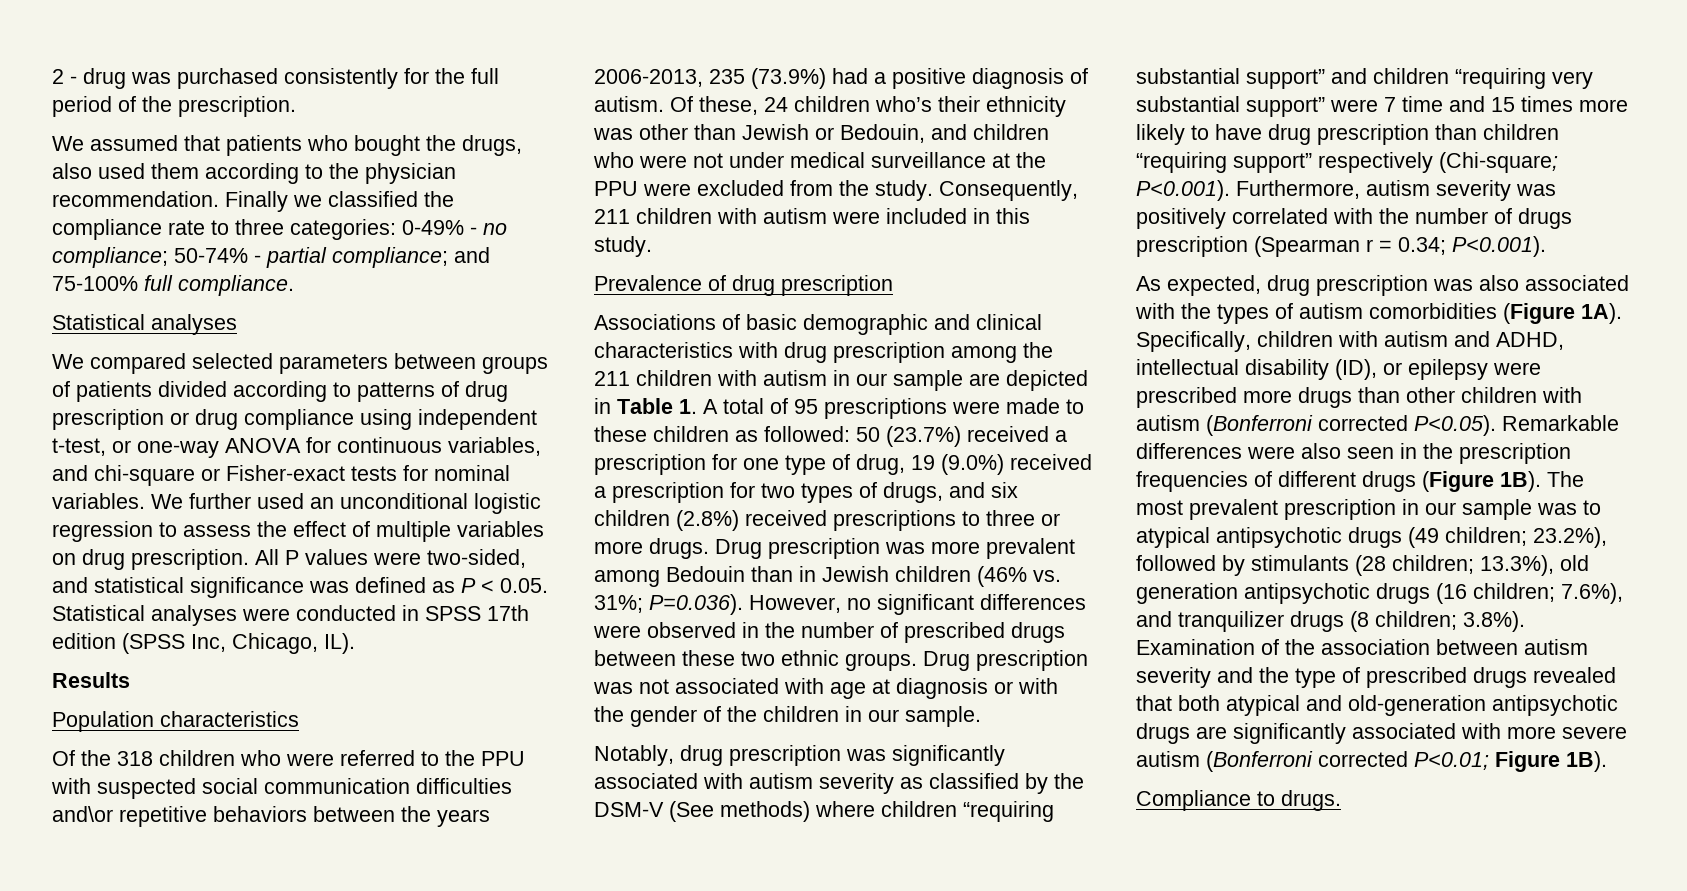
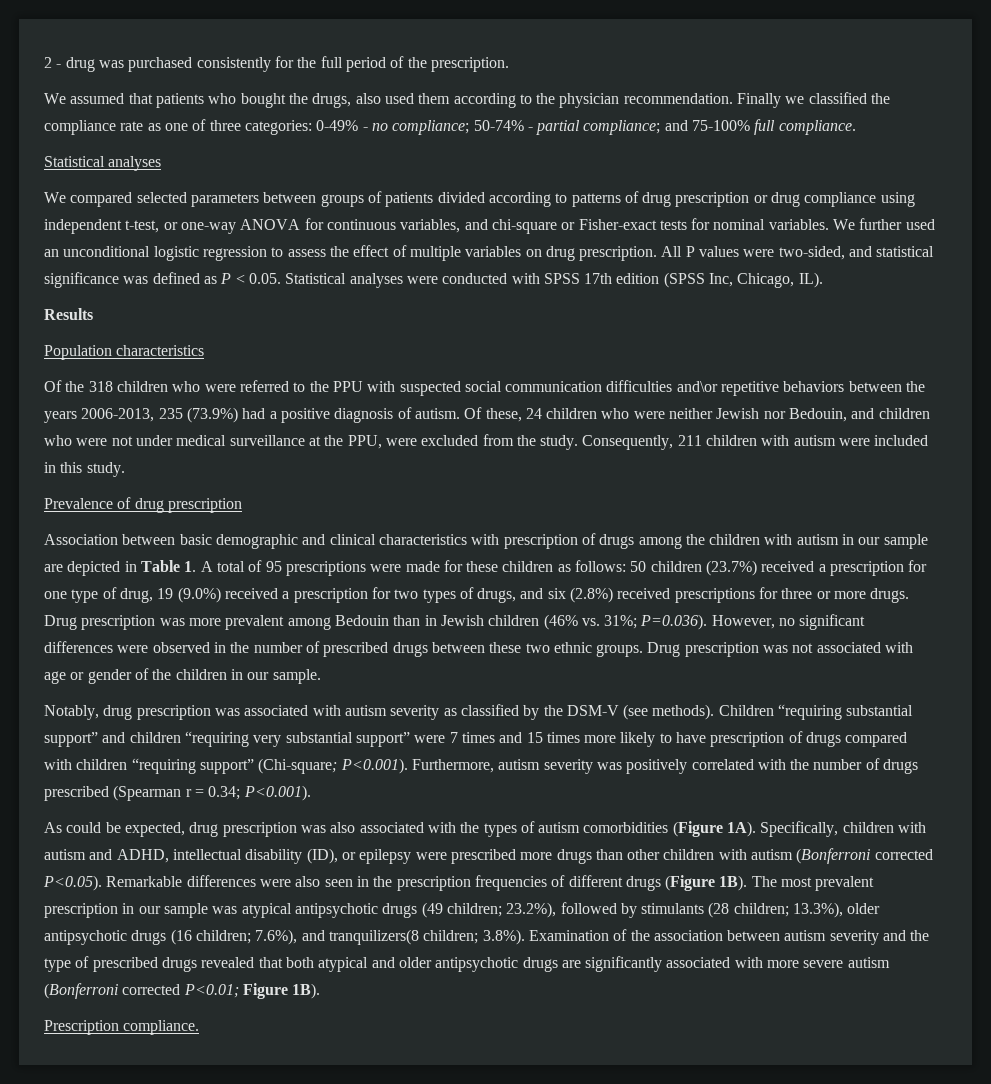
[211,220,229,235] to -> [147,119,207,131] as one of
[402,605,419,621] in -> [511,273,540,284] with
[875,96,1066,117] [593,124,834,140] who’s their ethnicity was other than Jewish or -> [601,408,786,419] who were neither Jewish nor
[594,181,638,196] PPU -> [347,435,382,449] PPU,
[594,314,740,330] Associations of -> [44,534,176,545] Association between
[784,342,945,363] drug prescription -> [503,533,635,549] prescription of drugs
[594,371,630,386] 211 -> (705, 539) none
[1066,399,1084,414] to -> [443,560,463,572] for
[764,426,880,442] followed: 50 -> [575,560,702,572] follows: 50 children
[594,510,670,526] children -> (566, 593) none
[962,511,980,526] to -> [759,587,779,599] for
[872,678,1058,699] [594,706,624,722] at diagnosis or with the -> [70,672,85,680] or
[892,745,1005,766] significantly -> (240, 712) none
[669,801,957,822] (See methods) where children -> [623,704,774,720] (see methods). Children
[1402,96,1443,112] time -> [461,732,495,743] times
[1268,124,1477,145] drug prescription than -> [710,731,908,747] [44,759,72,770] prescription of drugs compared with
[1318,152,1433,173] respectively -> (254, 766) none
[1136,236,1248,257] prescription -> [44,786,109,801] prescribed
(1161, 283) none -> [66,822,121,833] could be
[1583,500,1601,515] to -> (238, 910) none
[1560,555,1589,571] [1136,583,1238,604] old generation -> [847,903,881,914] older
[1178,611,1369,632] tranquilizer drugs (8 -> [328,929,419,945] tranquilizers(8
[1348,695,1486,716] old-generation -> [398,957,432,968] older
[1136,790,1341,811] Compliance to drugs. -> [44,1020,200,1035] Prescription compliance.

